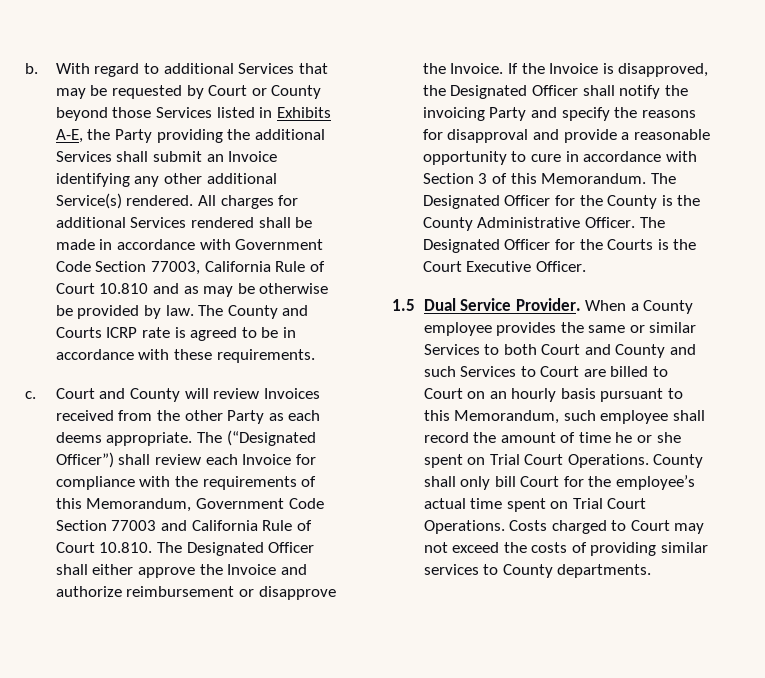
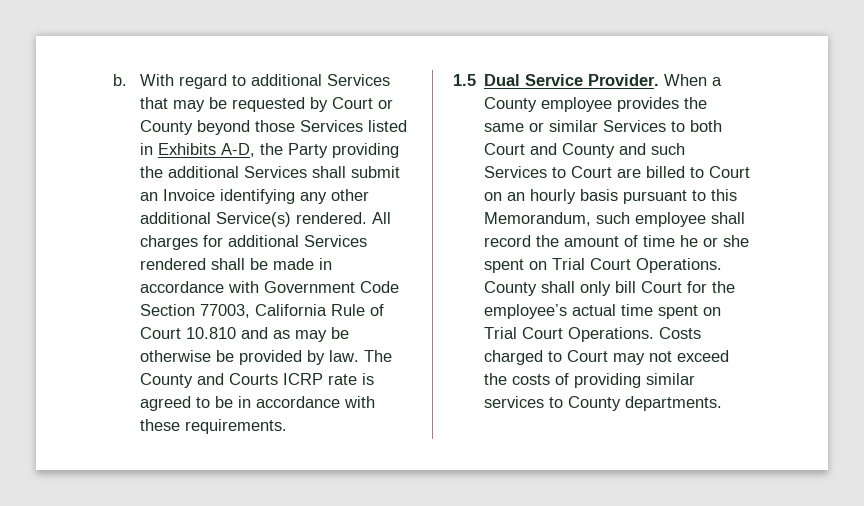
[55,129,83,143] A-E, -> [220,143,255,157] A-D,
[25,388,320,402] [55,410,321,424] [55,430,316,446] [55,452,316,468] [55,476,317,490] [55,498,324,512] [55,520,312,531] [55,542,315,556] [55,564,307,578] [55,586,336,600] [422,63,709,77] [422,85,688,99] [422,107,696,121] [422,129,710,143] [422,151,697,165] [422,173,676,184] [422,195,701,209] [422,217,665,231] [422,239,697,253] [422,261,586,272] // c. Court and County will review Invoices received from the other Party as each deems appropriate. The (“Designated Officer”) shall review each Invoice for compliance with the requirements of this Memorandum, Government Code Section 77003 and California Rule of Court 10.810. The Designated Officer shall either approve the Invoice and authorize reimbursement or disapprove the Invoice. If the Invoice is disapproved, the Designated Officer shall notify the invoicing Party and specify the reasons for disapproval and provide a reasonable opportunity to cure in accordance with Section 3 of this Memorandum. The Designated Officer for the County is the County Administrative Officer. The Designated Officer for the Courts is the Court Executive Officer. -> (287, 426) none

